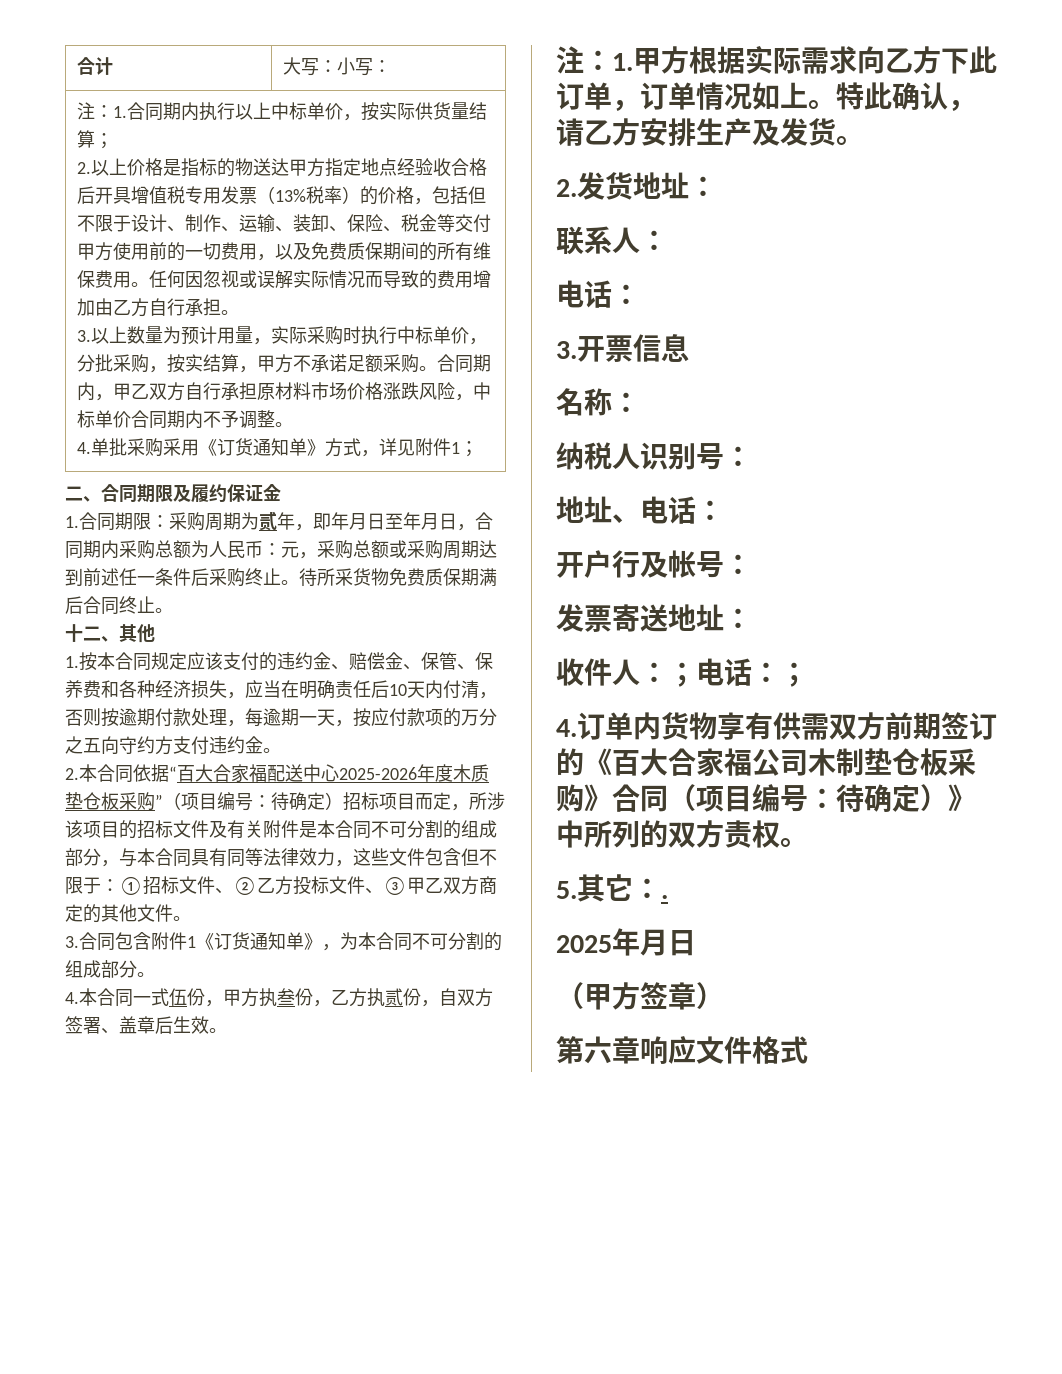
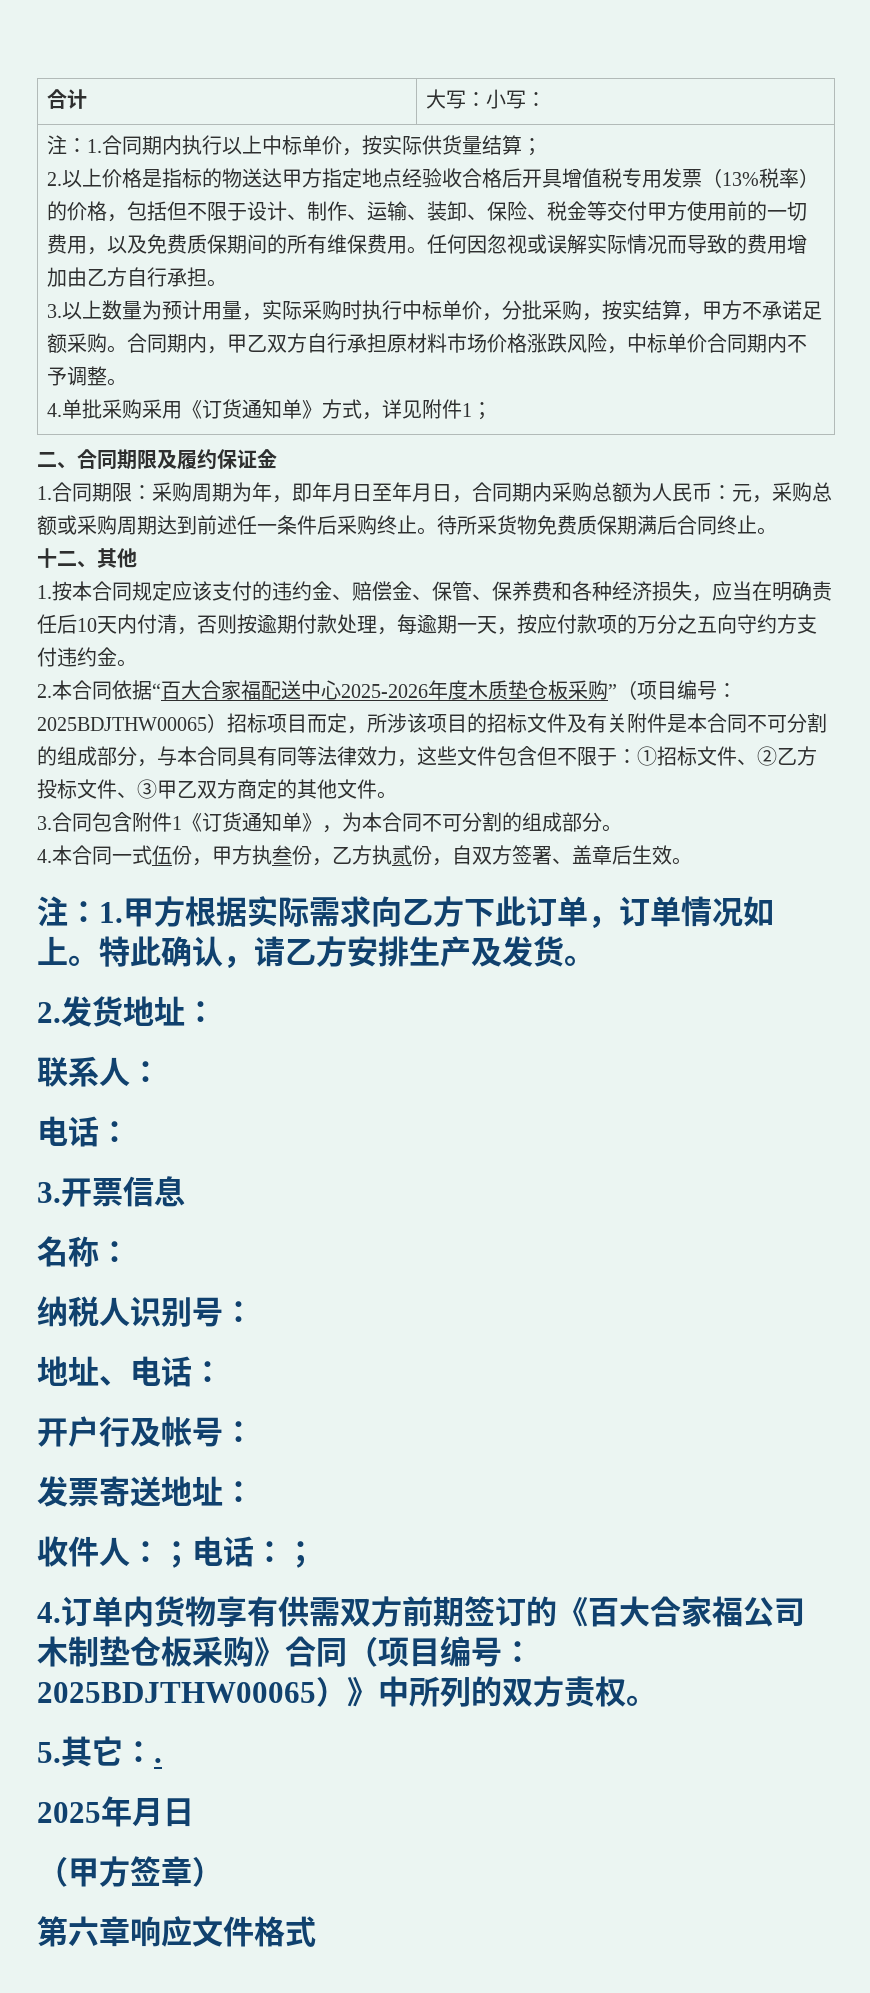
[259,511,277,531] 贰 -> (252, 492) none
[271,792,325,811] 待确定 -> [37,717,207,731] 2025BDJTHW00065
[836,784,920,812] 待确定 -> [37,1682,316,1703] 2025BDJTHW00065

